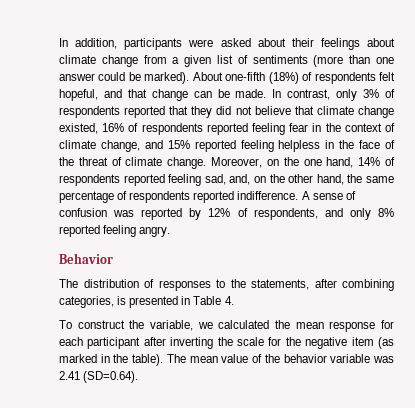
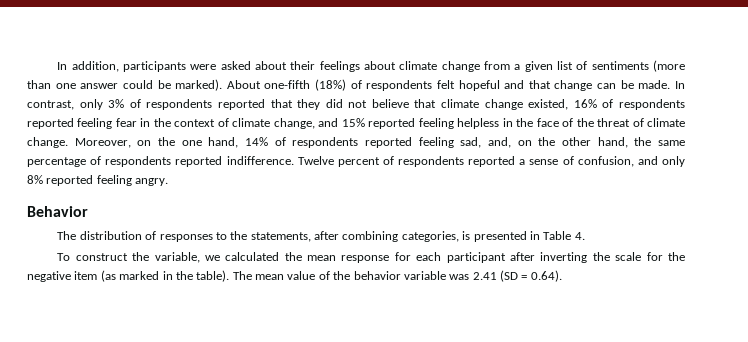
[59,89,98,101] hopeful, -> [458,80,500,91] hopeful
[301,191,356,200] [59,208,318,220] A sense of confusion was reported by 12% of respondents, -> [297,156,634,167] Twelve percent of respondents reported a sense of confusion,
[83,371,139,383] (SD=0.64). -> [500,270,562,282] (SD = 0.64).

